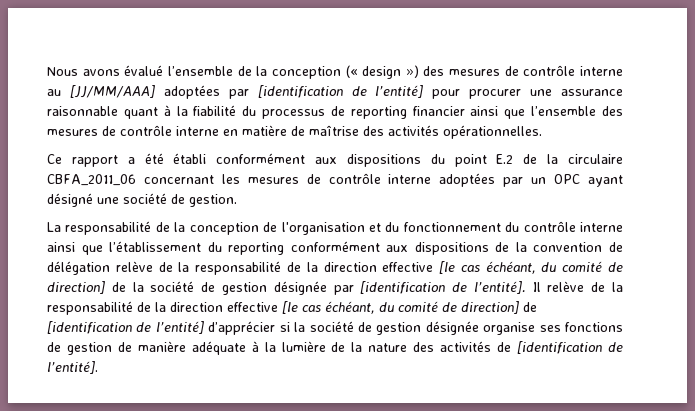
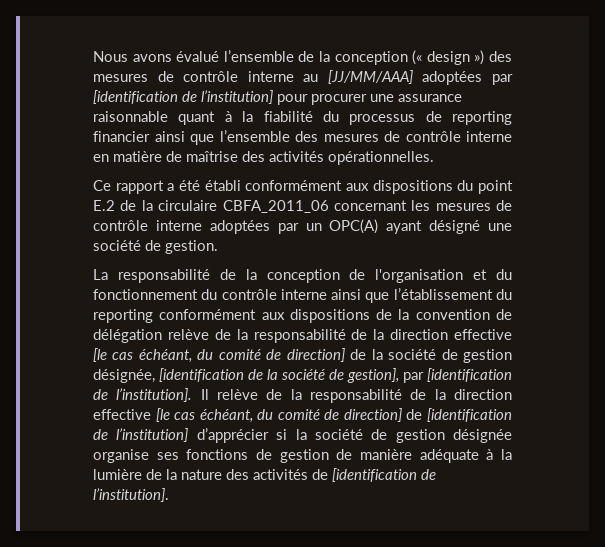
[375,85,424,98] l’entité] -> [201,90,273,104] l’institution]
[554,174,581,184] OPC -> [329,219,379,234] OPC(A)
[273,281,526,295] désignée par [identification de l’entité]. -> [93,368,512,383] [93,388,193,402] désignée, [identification de la société de gestion], par [identification de l’institution].
[155,321,204,334] l’entité] -> [116,428,189,442] l’institution]
[47,361,98,374] l’entité]. -> [93,488,169,502] l’institution].

